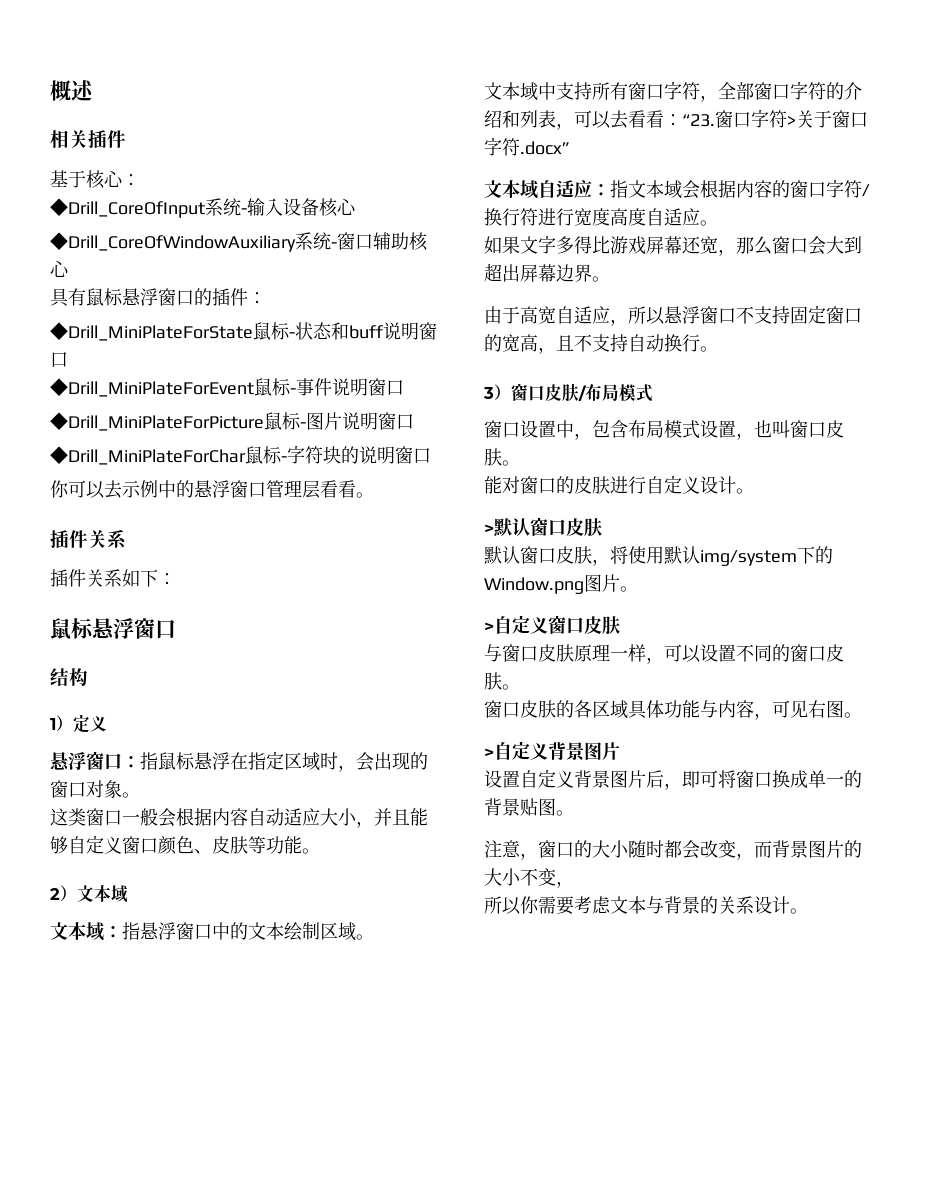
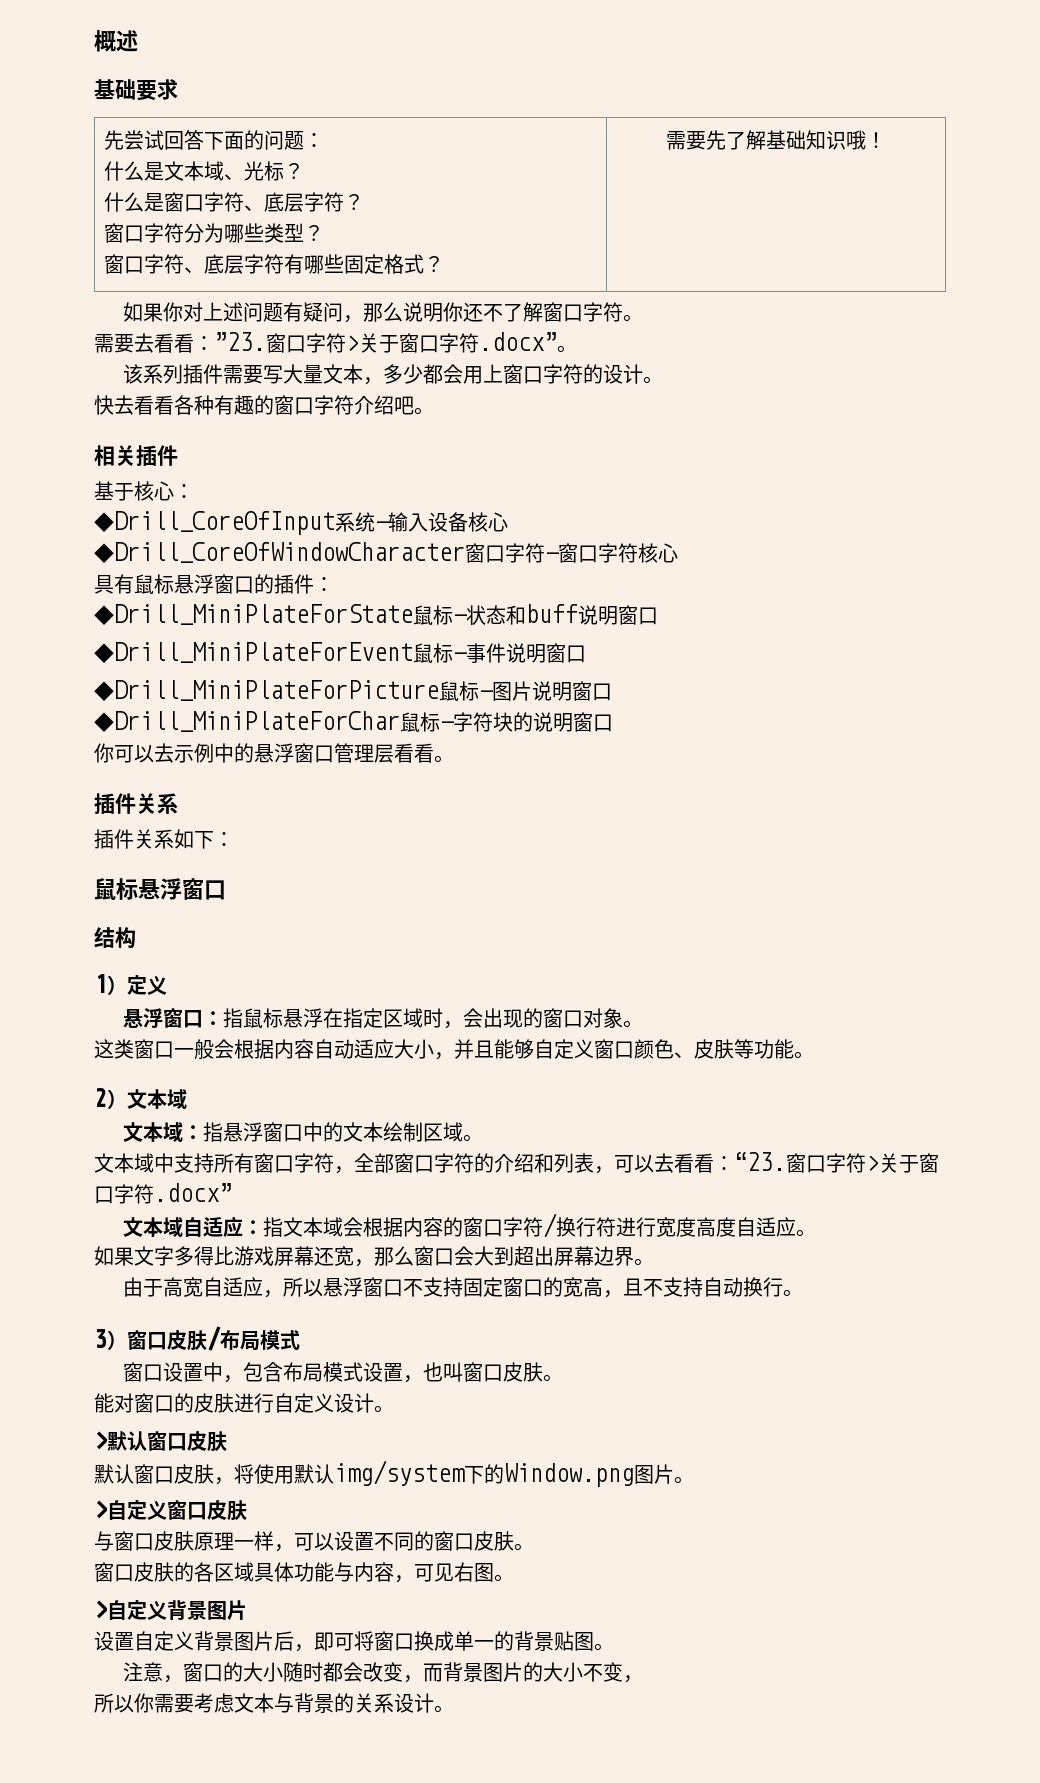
(94, 90) none -> [94,79,178,101] [103,130,324,150] [103,161,304,181] [103,192,364,212] [103,223,324,243] [103,254,444,274] [666,130,886,150] [122,302,643,323] [94,332,577,353] [122,364,663,385] [94,395,434,415] // 基础要求 // 先尝试回答下面的问题： // 什么是文本域、光标？ // 什么是窗口字符、底层字符？ // 窗口字符分为哪些类型？ // 窗口字符、底层字符有哪些固定格式？ | 需要先了解基础知识哦！ // 如果你对上述问题有疑问，那么说明你还不了解窗口字符。 // 需要去看看：”23.窗口字符>关于窗口字符.docx”。 // 该系列插件需要写大量文本，多少都会用上窗口字符的设计。 // 快去看看各种有趣的窗口字符介绍吧。
[50,232,331,252] ◆Drill_CoreOfWindowAuxiliary系统 -> [94,542,545,563] ◆Drill_CoreOfWindowCharacter窗口字符
[373,232,409,250] 辅助 -> [598,543,638,563] 字符

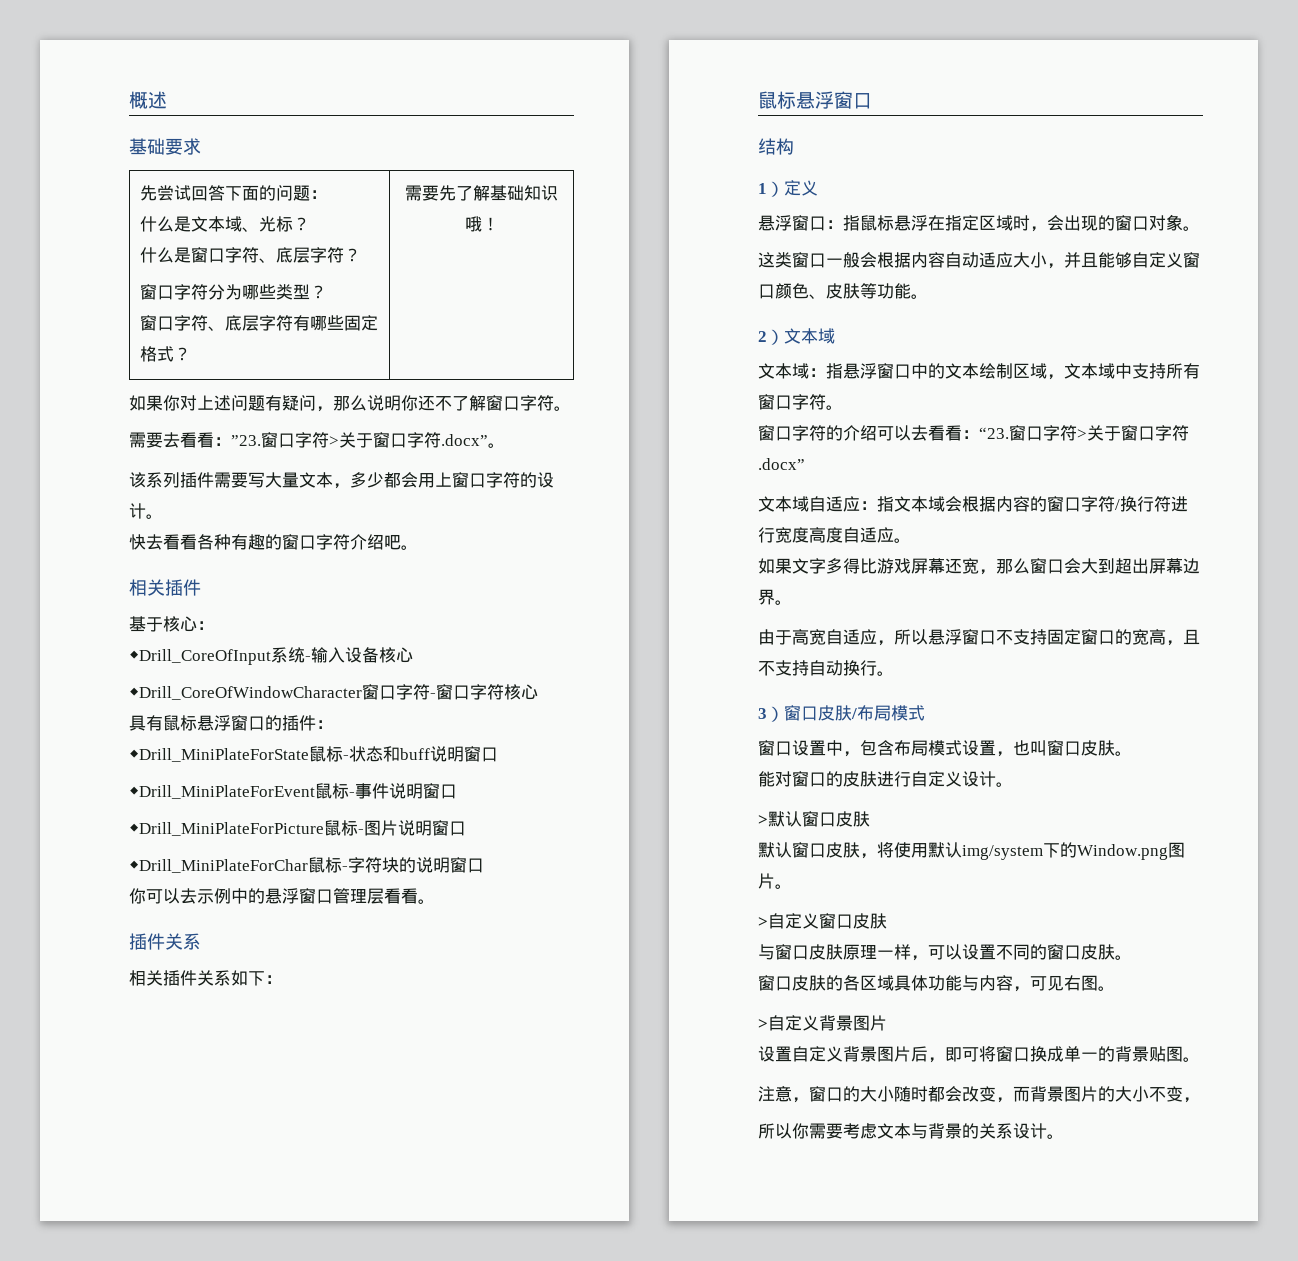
(178, 803) none -> [129,970,163,986] 相关
[462,1134,483,1142] 。 // -> [1047,374,1064,380] ，
[334,1153,394,1174] ，全部 -> [826,405,843,410] 。 //
[534,1153,614,1174] 和列表， -> (877, 433) none

